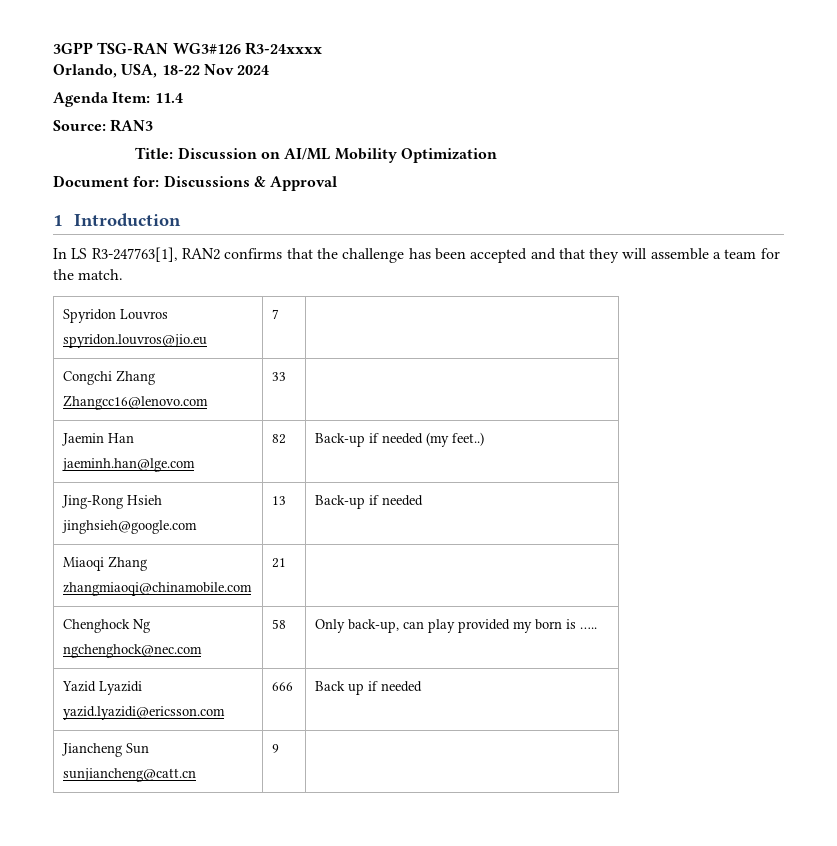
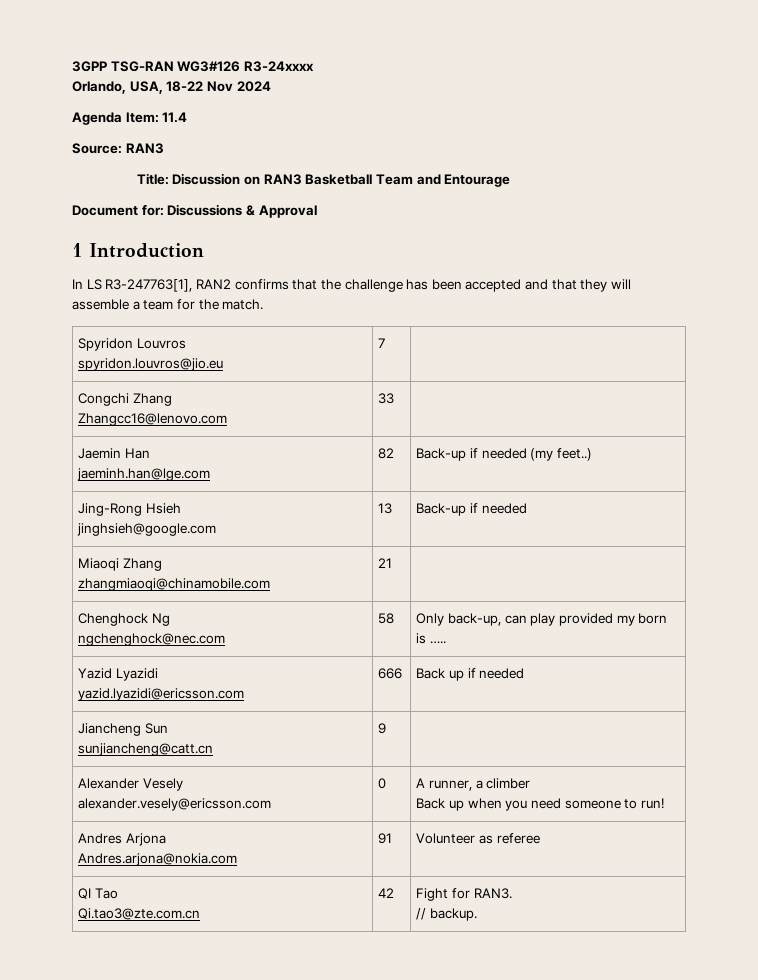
[284,148,498,163] AI/ML Mobility Optimization -> [263,174,511,187] RAN3 Basketball Team and Entourage
(280, 748) none -> [78,778,184,791] [78,798,272,811] [378,778,387,789] [416,778,531,791] [416,798,664,811] [78,833,167,846] [78,853,238,866] [378,833,393,844] [416,833,540,844] [78,888,119,899] [78,908,201,920] [378,888,395,898] [416,888,512,901] [416,908,478,921] // Alexander Vesely alexander.vesely@ericsson.com | 0 | A runner, a climber // Back up when you need someone to run! // Andres Arjona // Andres.arjona@nokia.com | 91 | Volunteer as referee // QI Tao // Qi.tao3@zte.com.cn | 42 | Fight for RAN3. // // backup.

